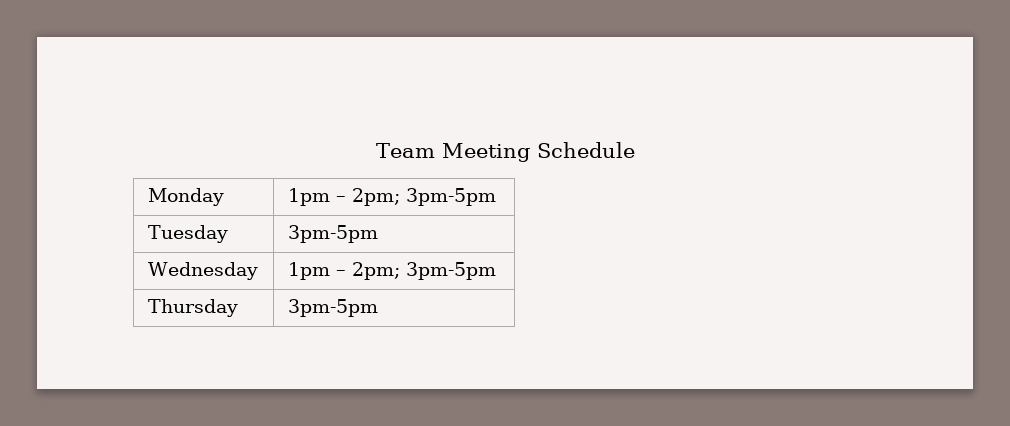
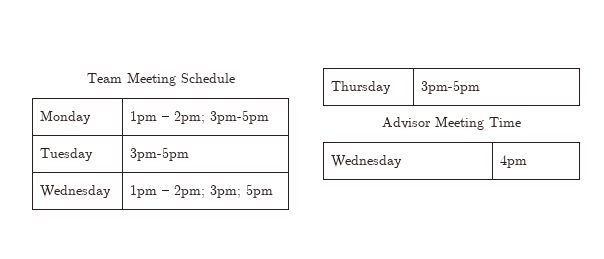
[405,262,496,280] 3pm-5pm -> [210,184,274,198] 3pm; 5pm
(378, 308) none -> [382,116,521,130] [331,155,403,168] [500,155,528,168] // Advisor Meeting Time // Wednesday | 4pm

